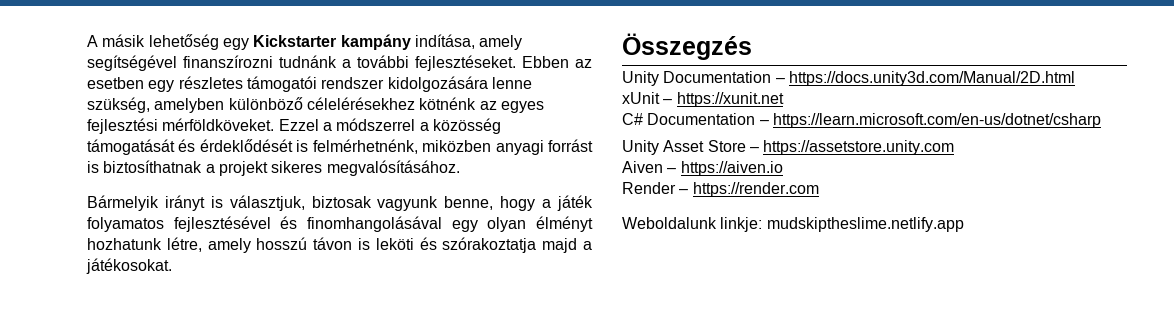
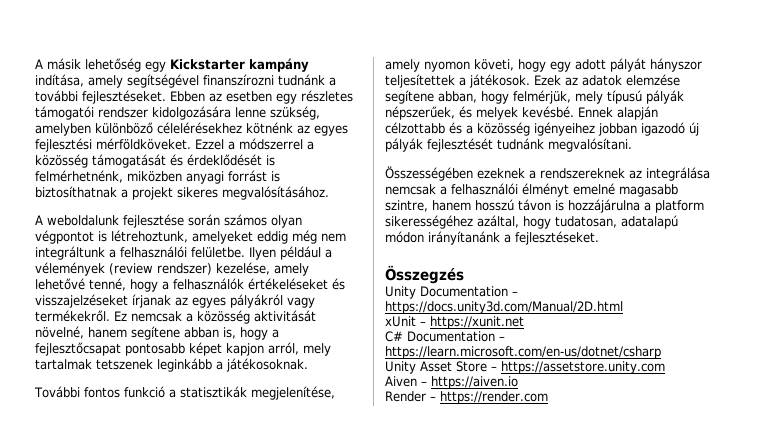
[87,195,594,211] [87,216,594,232] [87,237,593,253] [86,258,172,274] Bármelyik irányt is választjuk, biztosak vagyunk benne, hogy a játék folyamatos fejlesztésével és finomhangolásával egy olyan élményt hozhatunk létre, amely hosszú távon is leköti és szórakoztatja majd a játékosokat. -> [35,214,302,228] [35,230,346,244] [35,246,332,260] [35,262,309,276] [35,278,345,292] [35,294,315,308] [35,310,316,324] [35,326,279,340] [35,342,331,356] [35,358,308,372] [34,386,335,400] [385,58,702,72] [385,74,680,88] [385,90,684,104] [385,106,658,120] [385,122,699,136] [385,138,632,152] [385,166,710,181] [385,183,678,197] [385,199,704,213] [385,215,678,229] [385,231,599,245] A weboldalunk fejlesztése során számos olyan végpontot is létrehoztunk, amelyeket eddig még nem integráltunk a felhasználói felületbe. Ilyen például a vélemények (review rendszer) kezelése, amely lehetővé tenné, hogy a felhasználók értékeléseket és visszajelzéseket írjanak az egyes pályákról vagy termékekről. Ez nemcsak a közösség aktivitását növelné, hanem segítene abban is, hogy a fejlesztőcsapat pontosabb képet kapjon arról, mely tartalmak tetszenek leginkább a játékosoknak. // További fontos funkció a statisztikák megjelenítése, amely nyomon követi, hogy egy adott pályát hányszor teljesítettek a játékosok. Ezek az adatok elemzése segítene abban, hogy felmérjük, mely típusú pályák népszerűek, és melyek kevésbé. Ennek alapján célzottabb és a közösség igényeihez jobban igazodó új pályák fejlesztését tudnánk megvalósítani. // Összességében ezeknek a rendszereknek az integrálása nemcsak a felhasználói élményt emelné magasabb szintre, hanem hosszú távon is hozzájárulna a platform sikerességéhez azáltal, hogy tudatosan, adatalapú módon irányítanánk a fejlesztéseket.
[622,217,964,232] // Weboldalunk linkje: mudskiptheslime.netlify.app -> (548, 397) none

